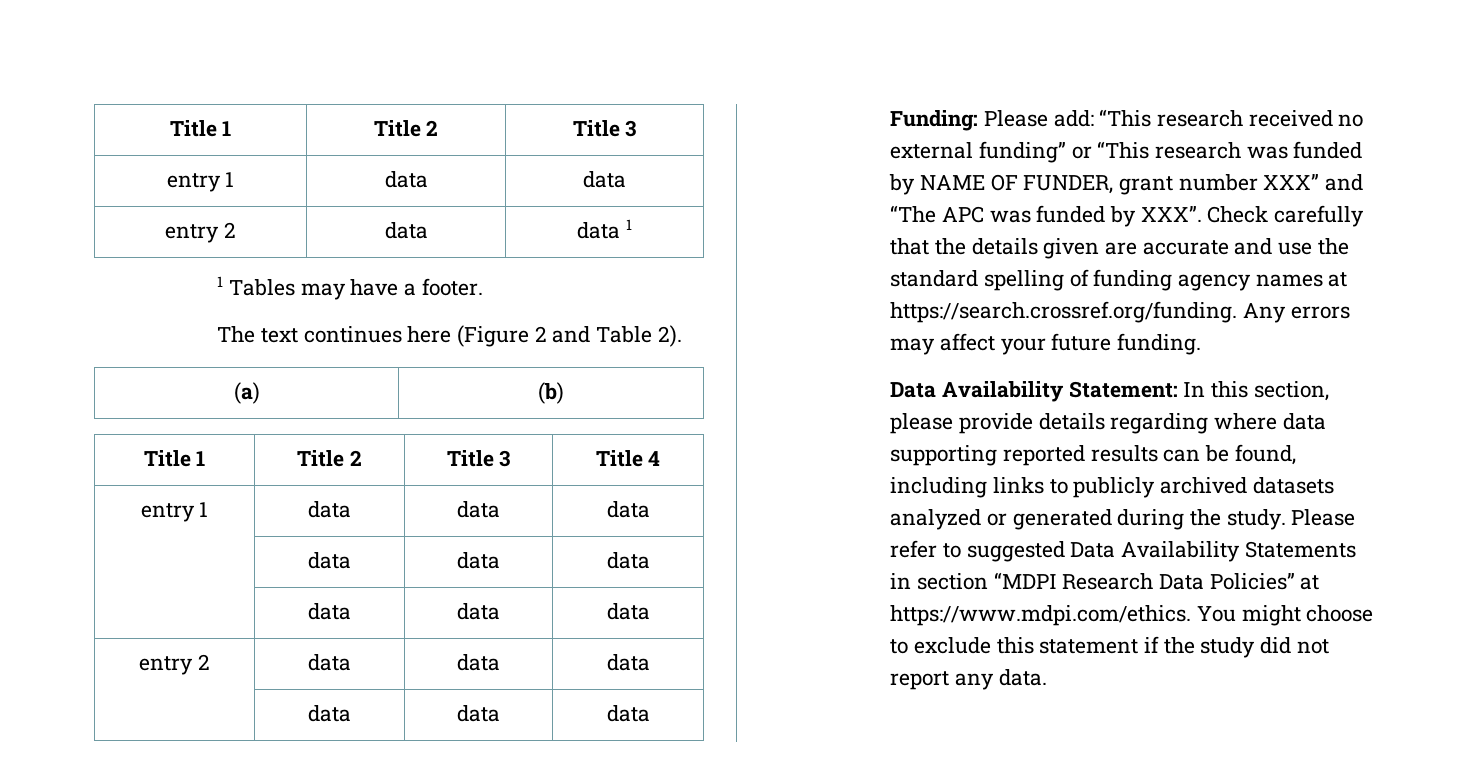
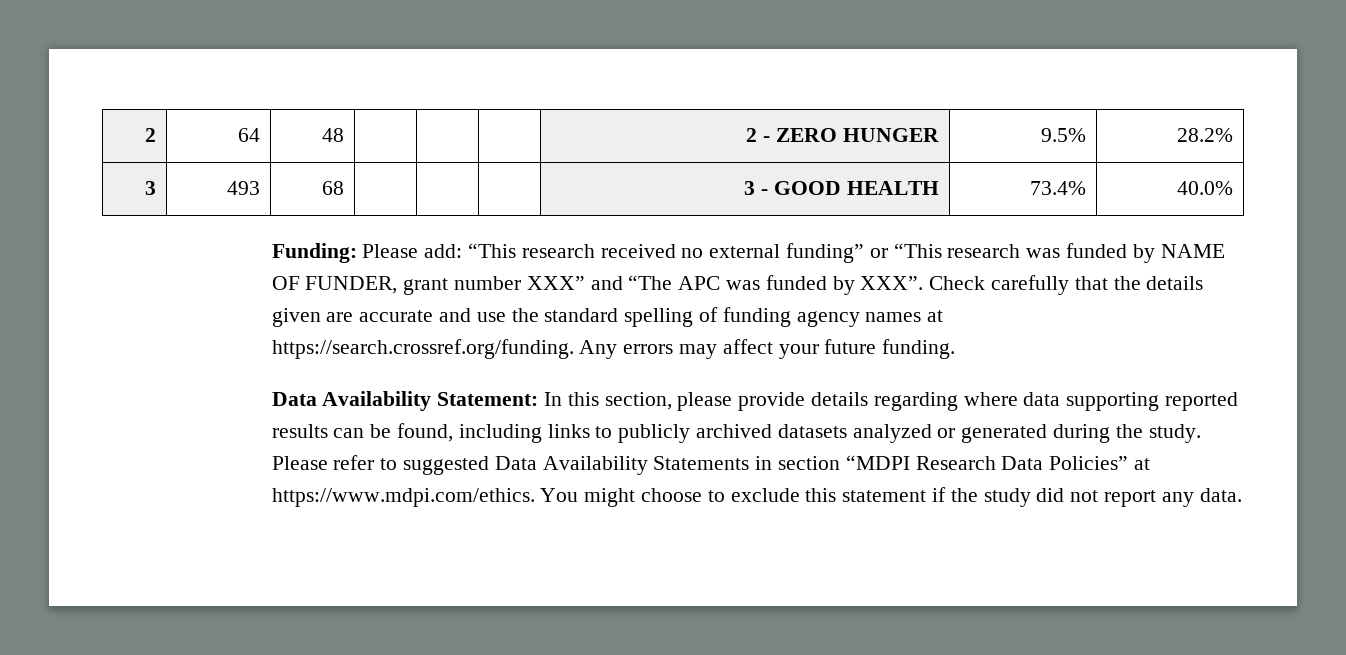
[169,120,232,137] [373,120,439,137] [572,120,637,137] [166,172,235,192] [384,171,428,188] [583,171,626,188] [165,222,236,243] [384,222,428,239] [577,219,632,239] [217,276,483,300] [217,325,682,347] [233,382,260,404] [538,382,564,404] [143,450,206,467] [297,450,362,467] [446,450,511,467] [595,450,661,467] [140,502,209,522] [308,501,351,518] [457,501,500,518] [606,501,650,518] [308,552,351,569] [457,552,500,569] [606,552,650,569] [308,603,351,620] [457,603,500,620] [606,603,650,620] [139,654,210,675] [308,654,351,671] [457,654,500,671] [606,654,650,671] [308,705,351,722] [457,705,500,722] [606,705,650,722] Title 1 | Title 2 | Title 3 // entry 1 | data | data // entry 2 | data | data 1 // 1 Tables may have a footer. // The text continues here (Figure 2 and Table 2). // (a) | (b) // Title 1 | Title 2 | Title 3 | Title 4 // entry 1 | data | data | data // | data | data | data // | data | data | data // entry 2 | data | data | data // | data | data | data -> [144,128,156,142] [237,128,260,142] [321,128,344,142] [746,128,939,142] [1040,128,1086,142] [1176,128,1233,142] [144,181,156,195] [226,181,260,195] [321,181,344,195] [744,181,939,195] [1029,181,1086,195] [1176,181,1233,195] 2 | 64 | 48 | | | | 2 - ZERO HUNGER | 9.5% | 28.2% // 3 | 493 | 68 | | | | 3 - GOOD HEALTH | 73.4% | 40.0%

